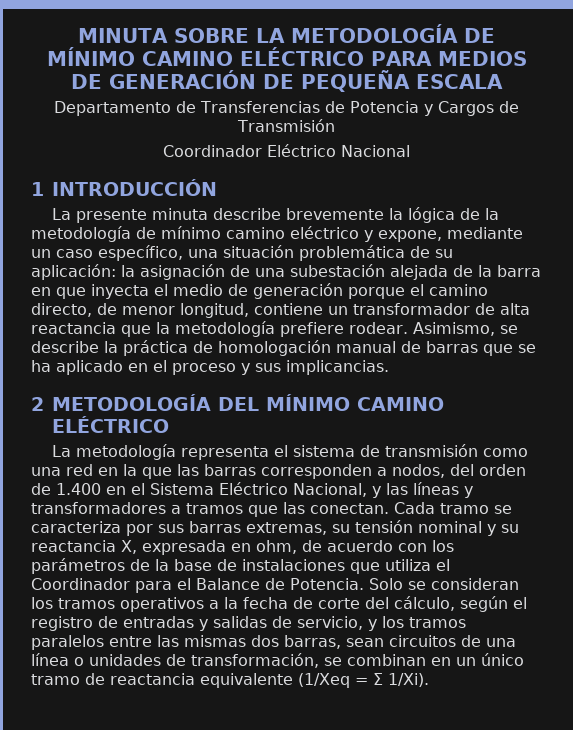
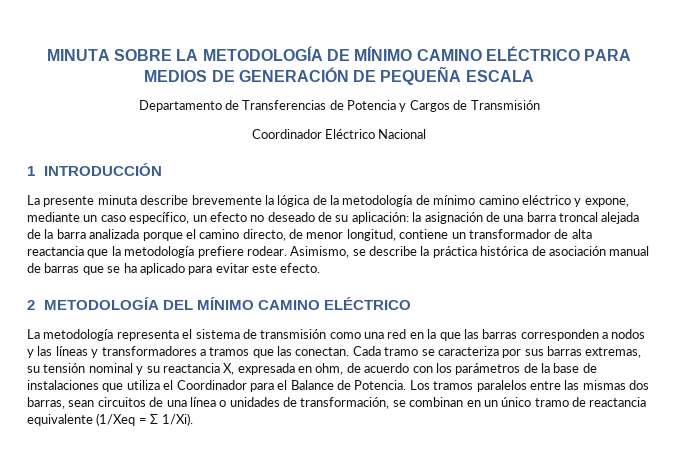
[188,245,405,261] una situación problemática -> [192,212,315,222] un efecto no deseado
[290,264,385,277] subestación -> [526,212,598,222] barra troncal
[31,283,343,299] en que inyecta el medio de generación -> [89,229,140,239] analizada
[193,340,331,356] de homologación -> [480,246,606,256] histórica de asociación
[128,360,389,375] en el proceso y sus implicancias. -> [188,263,321,275] para evitar este efecto.
[392,464,526,478] [31,482,367,497] nodos, del orden de 1.400 en el Sistema Eléctrico Nacional, -> [611,329,646,339] nodos
[369,578,519,590] [31,596,527,612] [31,616,404,631] Solo se consideran los tramos operativos a la fecha de corte del cálculo, según el registro de entradas y salidas de servicio, y los -> [409,380,430,390] Los

